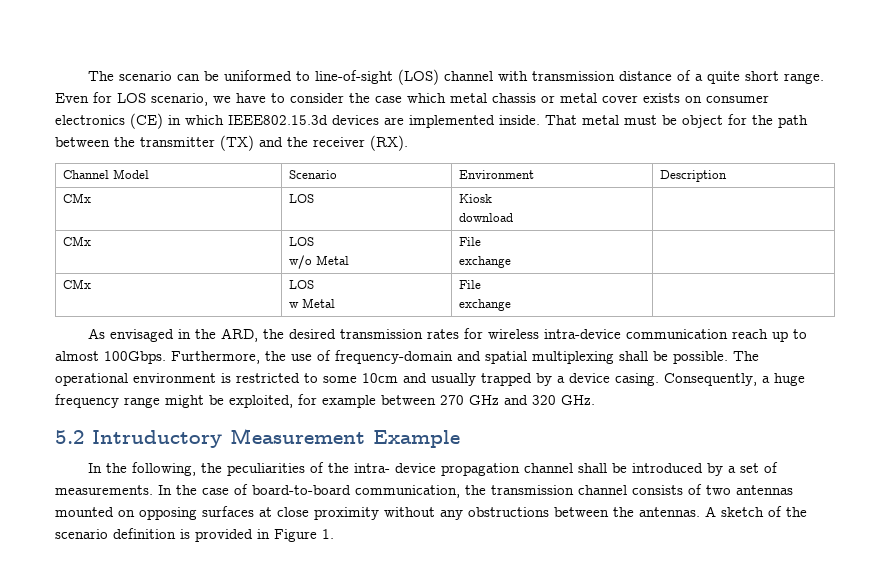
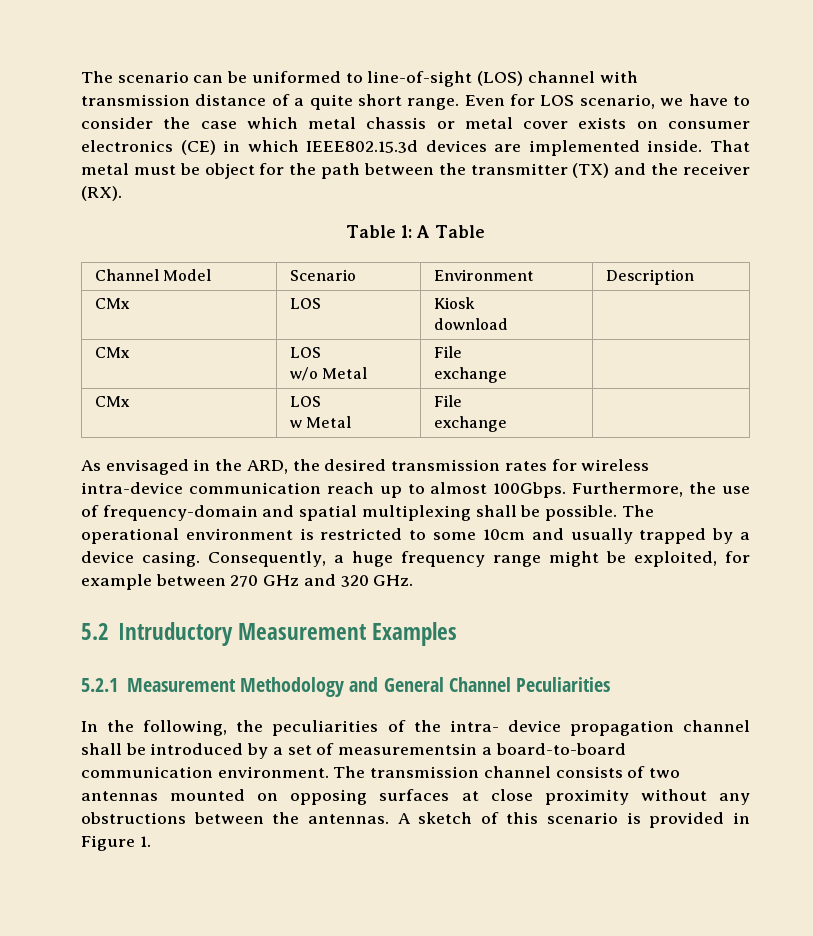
(408, 143) none -> [346,225,485,238] // Table 1: A Table
[373,430,461,448] Example -> [372,622,458,646] [81,677,611,697] Examples // 5.2.1 Measurement Methodology and General Channel Peculiarities
[55,484,486,498] measurements. In the case of board-to-board communication, the -> [338,743,626,755] [81,766,366,778] measurementsin a board-to-board communication environment. The
[786,507,807,517] [55,528,176,539] the scenario definition -> [506,812,619,824] this scenario

